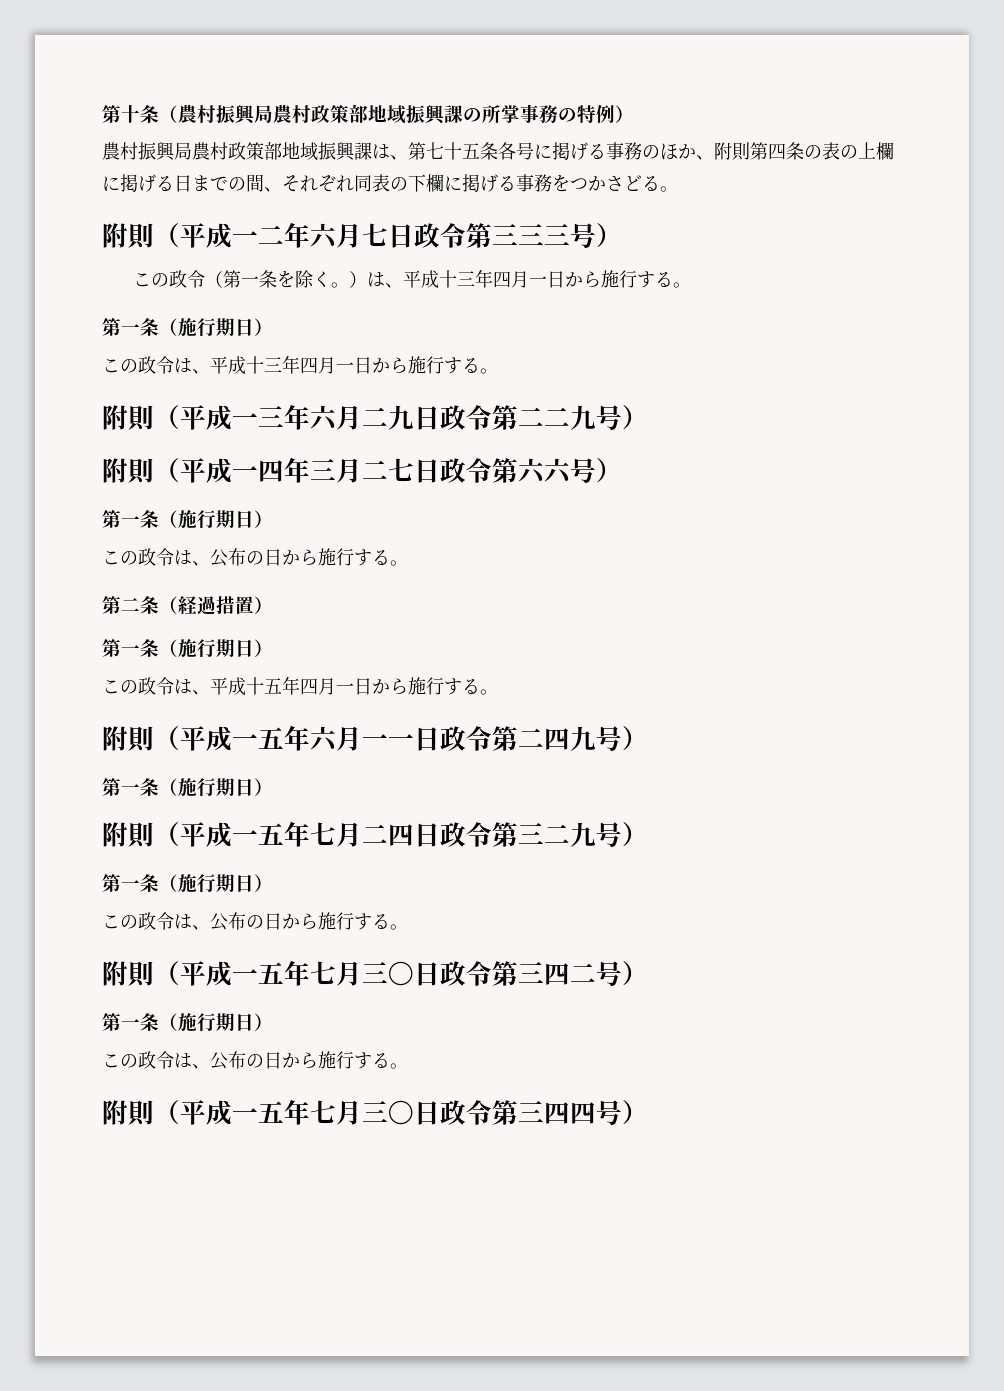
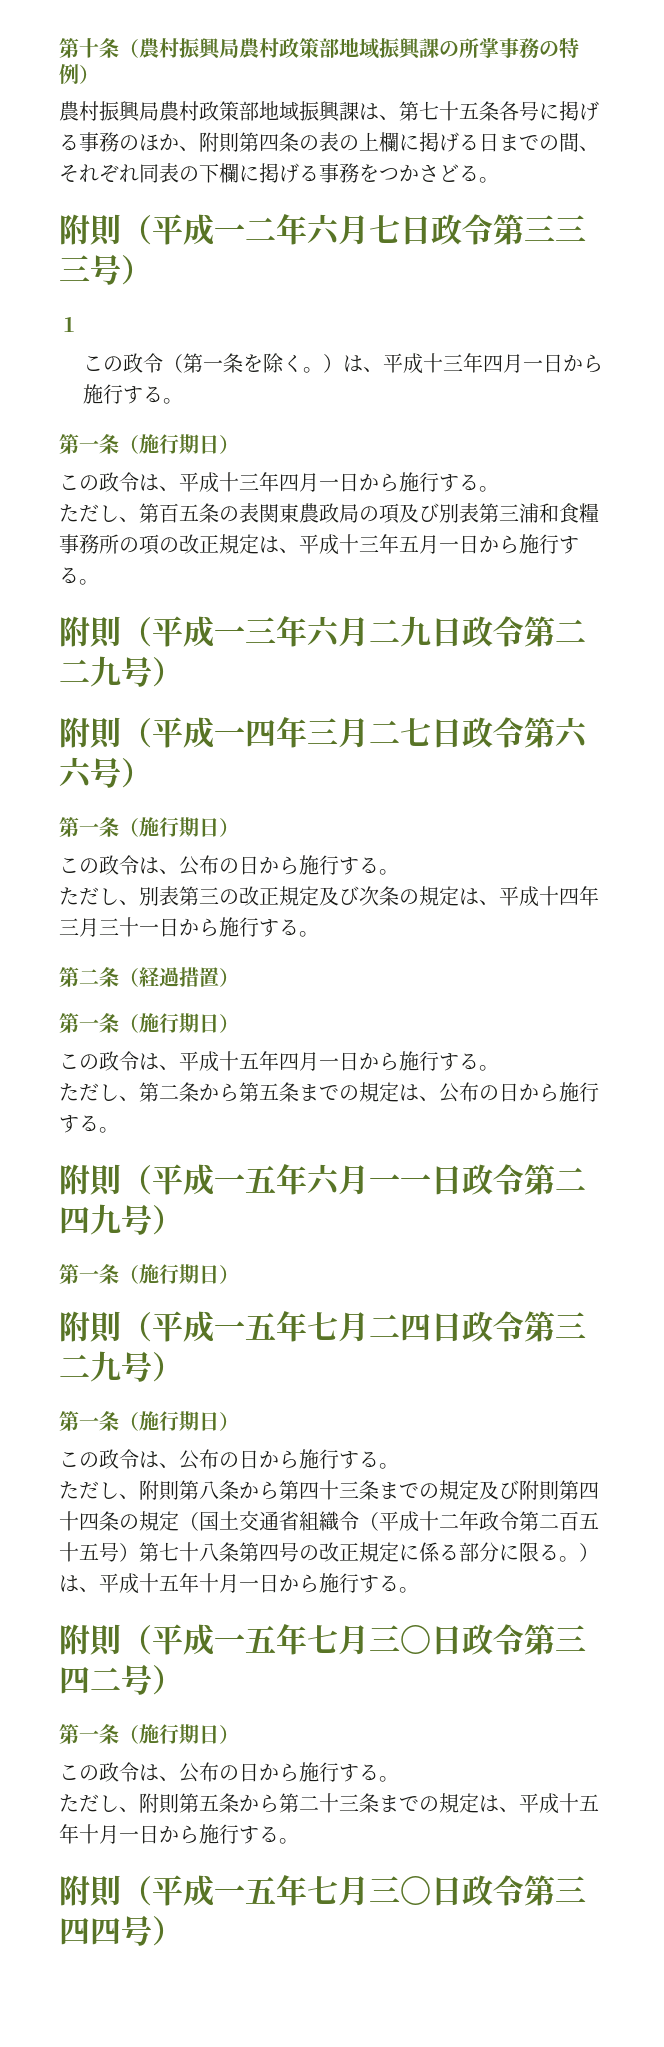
(622, 235) none -> [59,317,79,332] // １
(498, 371) none -> [59,503,599,524] [59,534,579,555] [59,567,99,585] // ただし、第百五条の表関東農政局の項及び別表第三浦和食糧事務所の項の改正規定は、平成十三年五月一日から施行する。
(408, 563) none -> [59,886,599,907] [59,917,319,937] // ただし、別表第三の改正規定及び次条の規定は、平成十四年三月三十一日から施行する。
(498, 692) none -> [59,1082,599,1103] [59,1115,119,1133] // ただし、第二条から第五条までの規定は、公布の日から施行する。
(408, 927) none -> [59,1480,599,1501] [59,1511,599,1532] [59,1542,599,1562] [59,1573,419,1594] // ただし、附則第八条から第四十三条までの規定及び附則第四十四条の規定（国土交通省組織令（平成十二年政令第二百五十五号）第七十八条第四号の改正規定に係る部分に限る。）は、平成十五年十月一日から施行する。
(408, 1066) none -> [59,1793,599,1814] [59,1824,299,1844] // ただし、附則第五条から第二十三条までの規定は、平成十五年十月一日から施行する。

